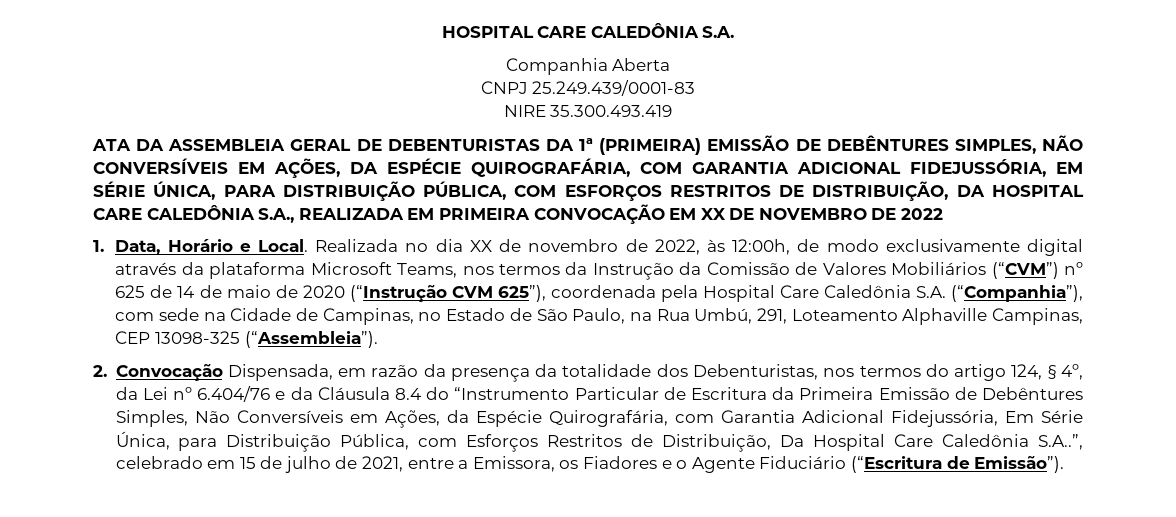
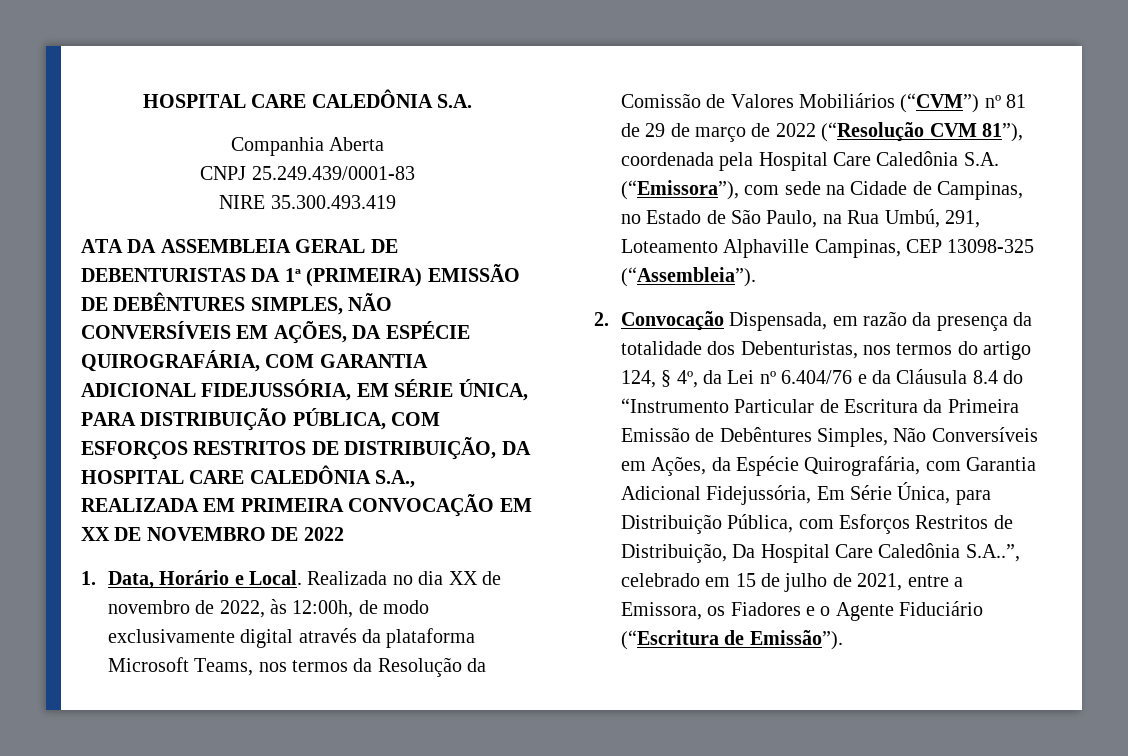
[592,263,674,280] Instrução -> [377,657,462,677] Resolução
[115,285,546,302] 625 de 14 de maio de 2020 (“Instrução CVM 625”), -> [1006,94,1027,108] [620,122,1023,142] 81 de 29 de março de 2022 (“Resolução CVM 81”),
[951,285,1084,302] (“Companhia”), -> [620,180,739,200] (“Emissora”),

